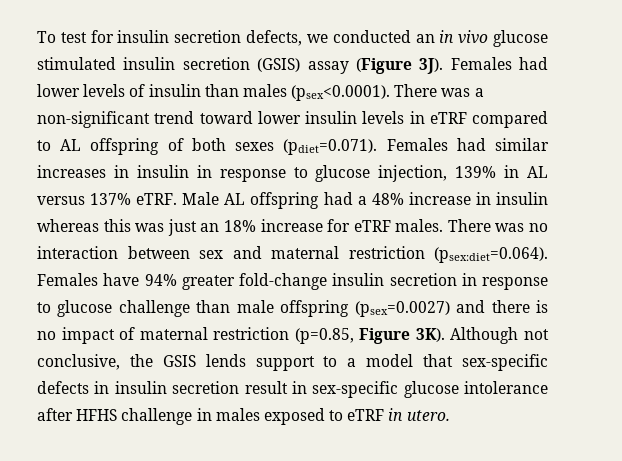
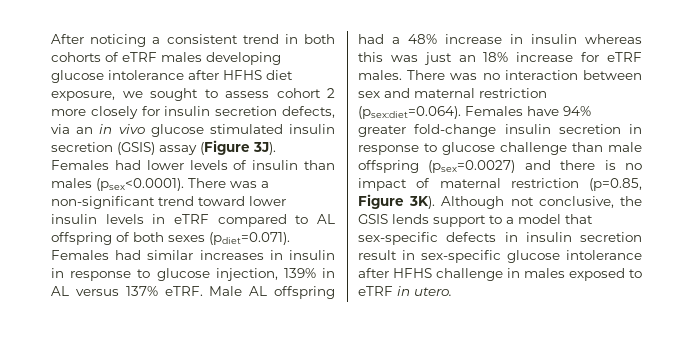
[37,31,87,43] To test -> [51,34,335,47] [51,52,281,65] [51,70,293,83] [51,88,335,101] [51,106,138,119] After noticing a consistent trend in both cohorts of eTRF males developing glucose intolerance after HFHS diet exposure, we sought to assess cohort 2 more closely
[306,30,411,43] we conducted -> [51,124,70,134] via

